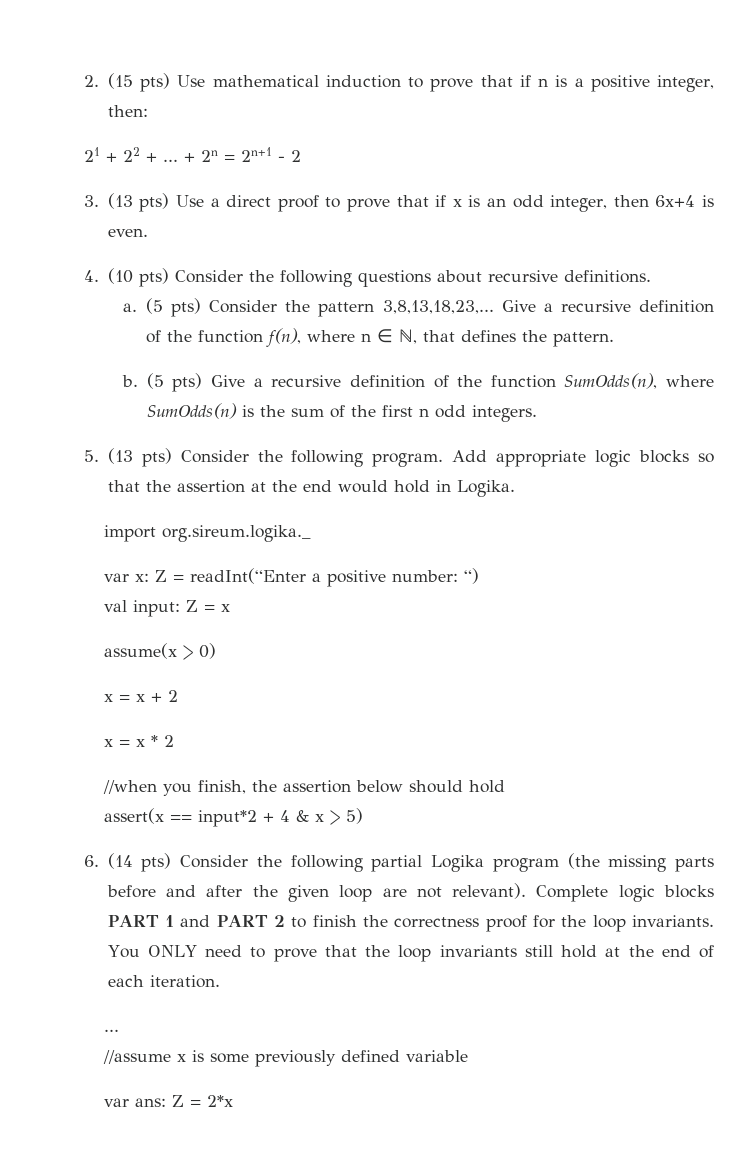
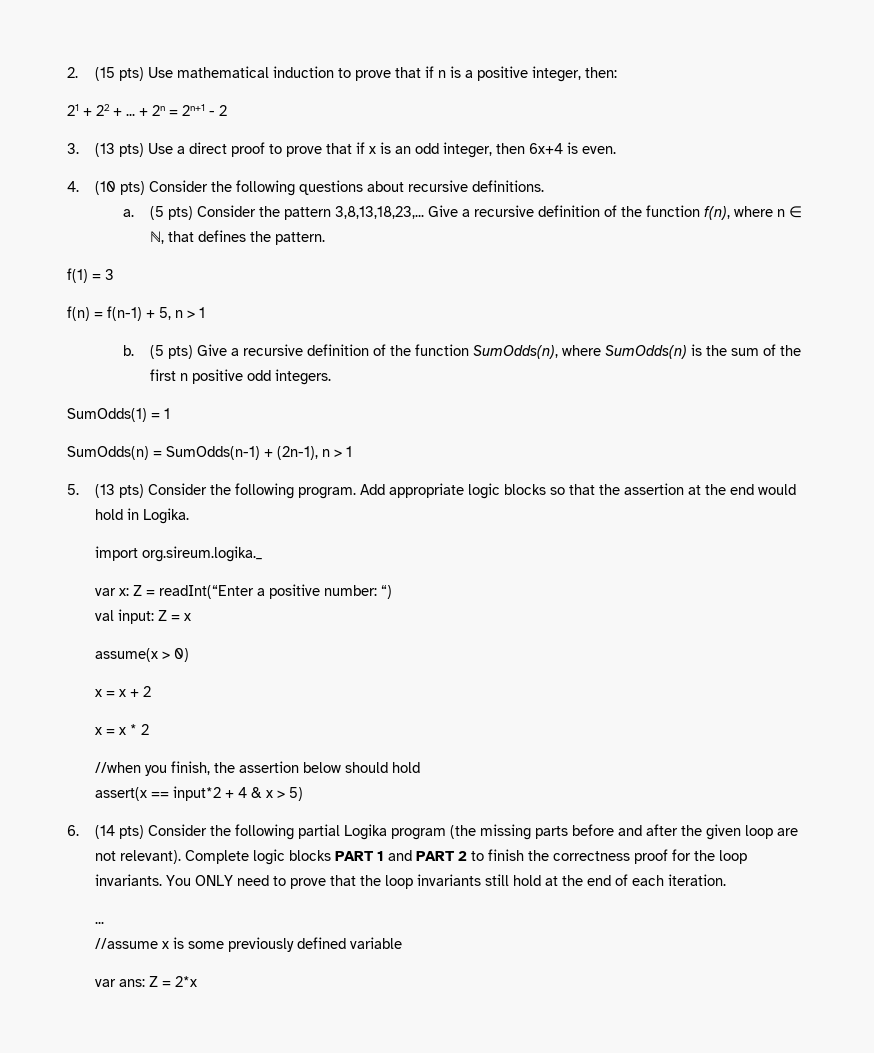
(614, 339) none -> [67,268,114,283] [67,306,205,321] // f(1) = 3 // f(n) = f(n-1) + 5, n > 1
(429, 412) none -> [192,369,244,384] positive
(537, 413) none -> [67,408,170,422] [67,446,352,460] // SumOdds(1) = 1 // SumOdds(n) = SumOdds(n-1) + (2n-1), n > 1

